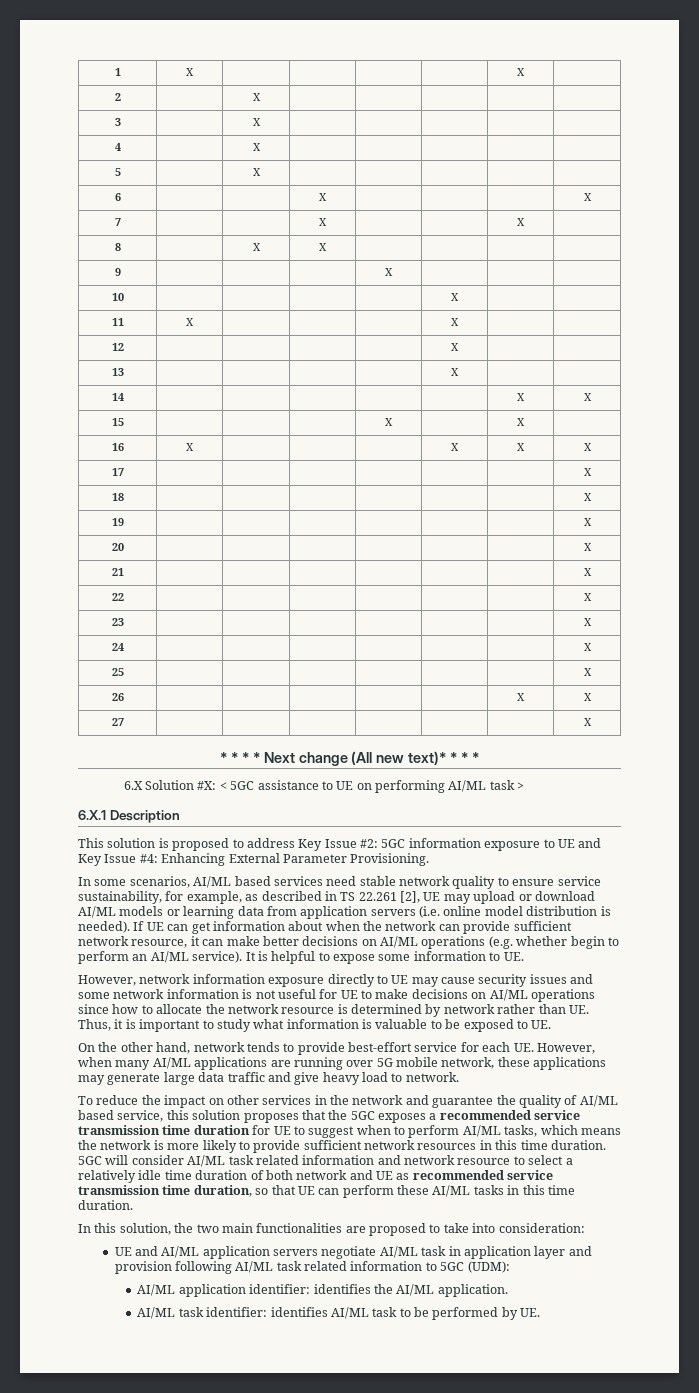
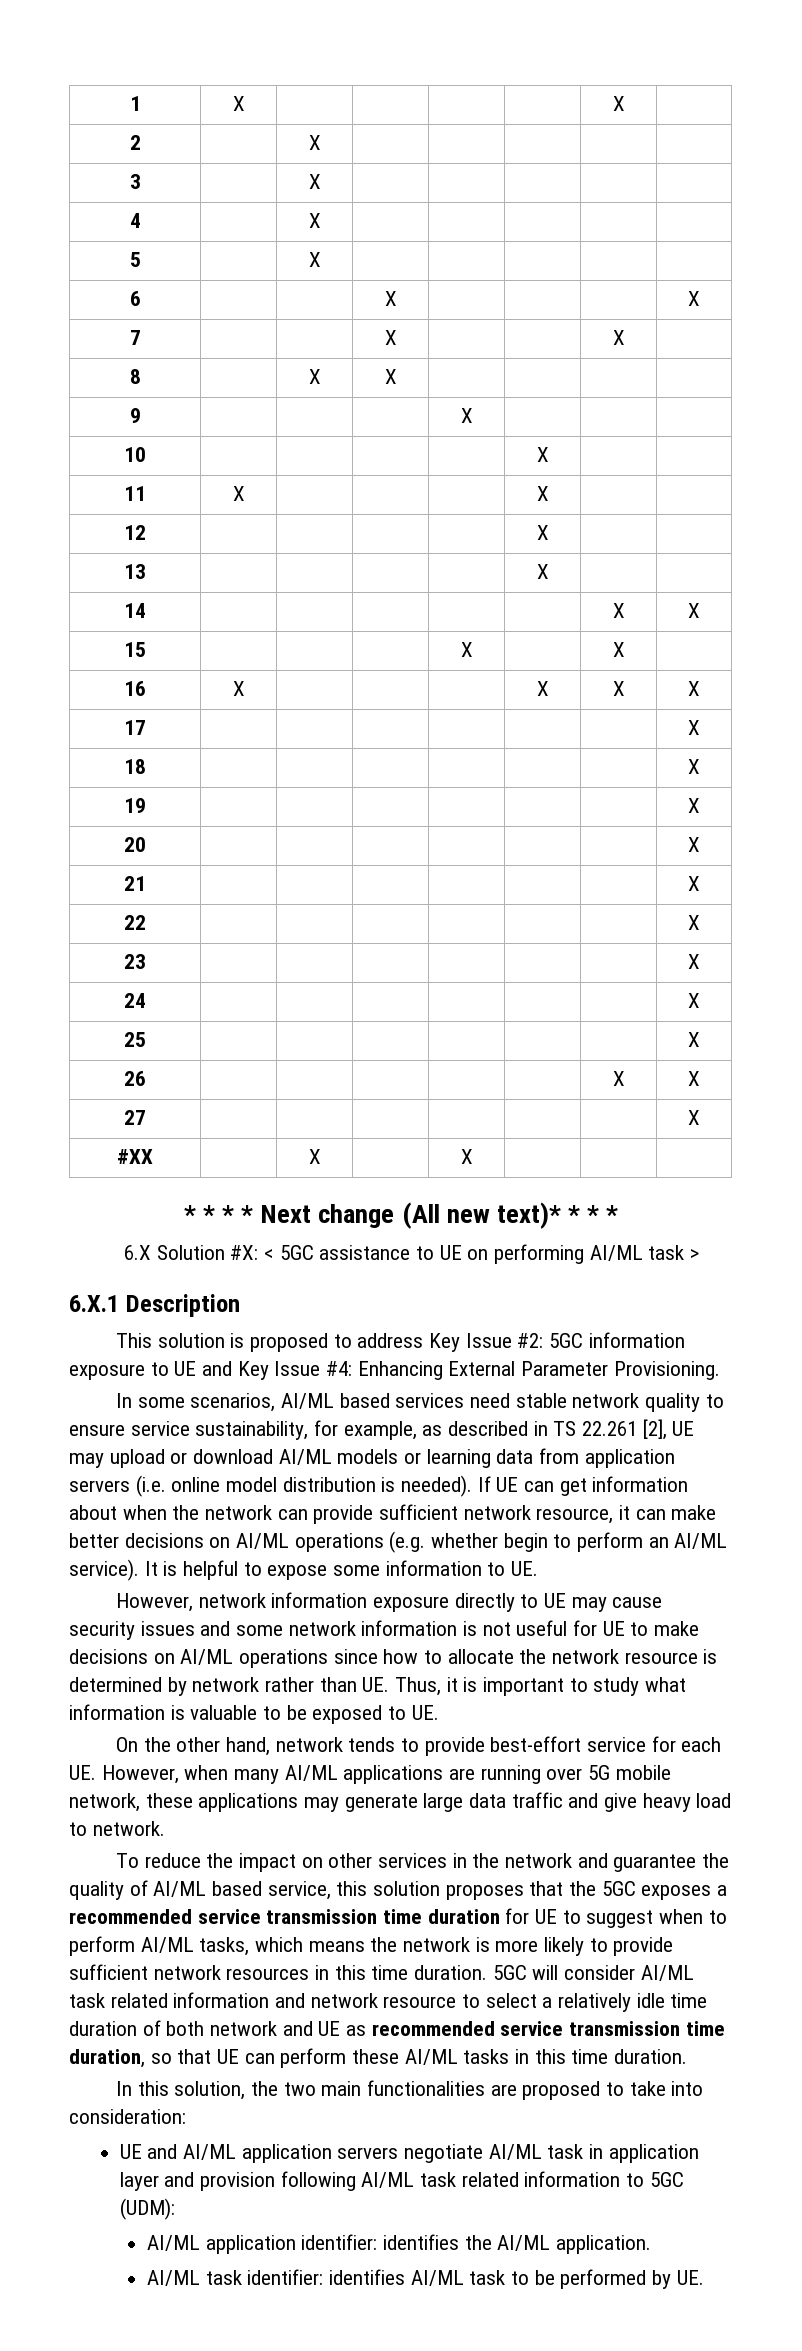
(592, 722) none -> [117,1149,153,1164] [308,1149,321,1164] [460,1149,473,1164] // #XX | | X | | X | | |

